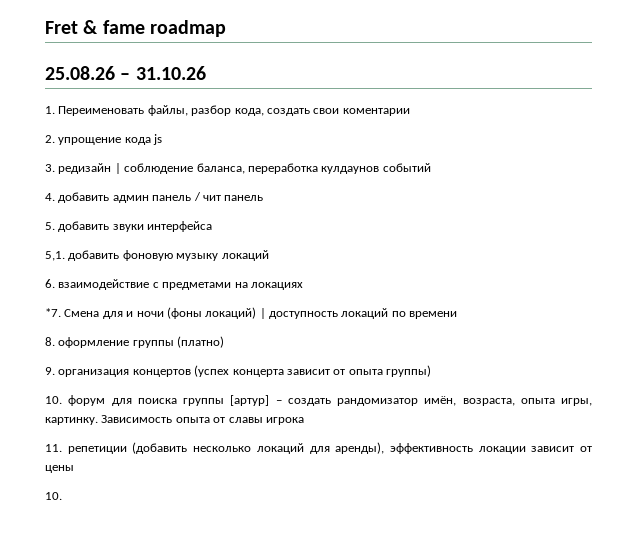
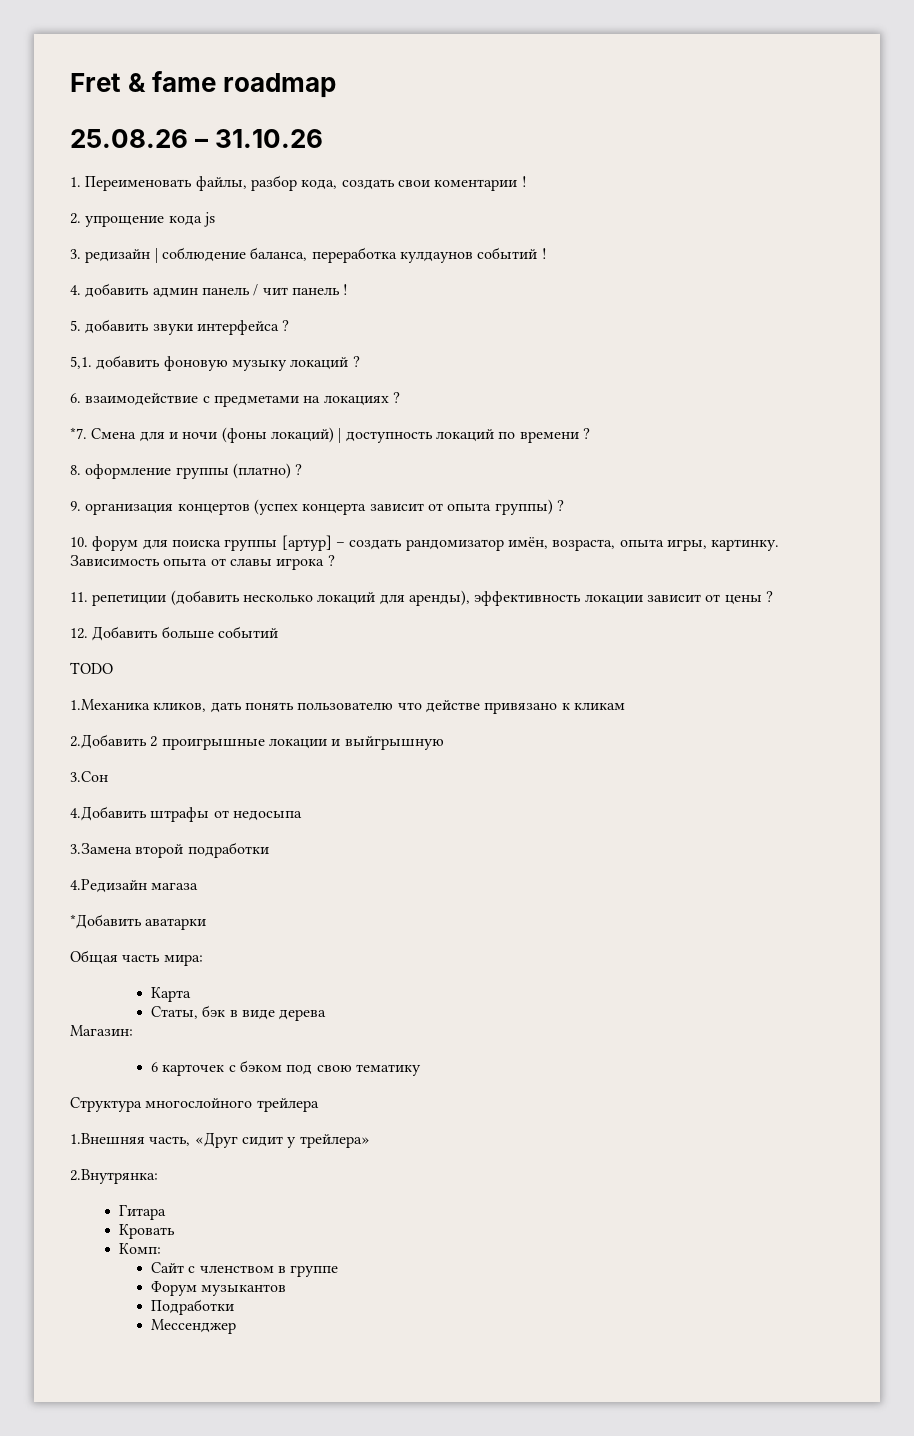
(410, 112) none -> [521,176,527,187] !
(431, 167) none -> [541,248,547,259] !
(264, 198) none -> [343,284,349,295] !
(213, 226) none -> [282,320,290,331] ?
(269, 255) none -> [352,356,360,367] ?
(303, 286) none -> [392,392,400,403] ?
(458, 315) none -> [582,428,590,439] ?
(225, 342) none -> [295,464,303,475] ?
(431, 371) none -> [556,500,564,511] ?
(304, 421) none -> [327,555,335,566] ?
[45,492,62,500] // 10. -> [765,591,773,602] [70,626,278,641] [70,662,113,674] [70,699,625,714] [70,734,444,750] [70,771,108,782] [70,806,302,822] [70,842,269,858] [70,879,199,893] [70,914,207,930] [70,950,203,966] [151,987,192,1002] [151,1005,327,1021] [70,1025,133,1036] [151,1060,422,1076] [70,1097,319,1112] [70,1132,370,1148] [70,1169,158,1184] [119,1204,167,1220] [119,1224,176,1239] [119,1243,162,1254] [151,1262,339,1277] [151,1281,287,1296] [151,1299,235,1315] [151,1319,237,1334] ? // 12. Добавить больше событий // TODO // 1.Механика кликов, дать понять пользователю что действе привязано к кликам // 2.Добавить 2 проигрышные локации и выйгрышную // 3.Сон // 4.Добавить штрафы от недосыпа // 3.Замена второй подработки // 4.Редизайн магаза // *Добавить аватарки // Общая часть мира: // Карта // Статы, бэк в виде дерева // Магазин: // 6 карточек с бэком под свою тематику // Структура многослойного трейлера // 1.Внешняя часть, «Друг сидит у трейлера» // 2.Внутрянка: // Гитара // Кровать // Комп: // Сайт с членством в группе // Форум музыкантов // Подработки // Мессенджер

